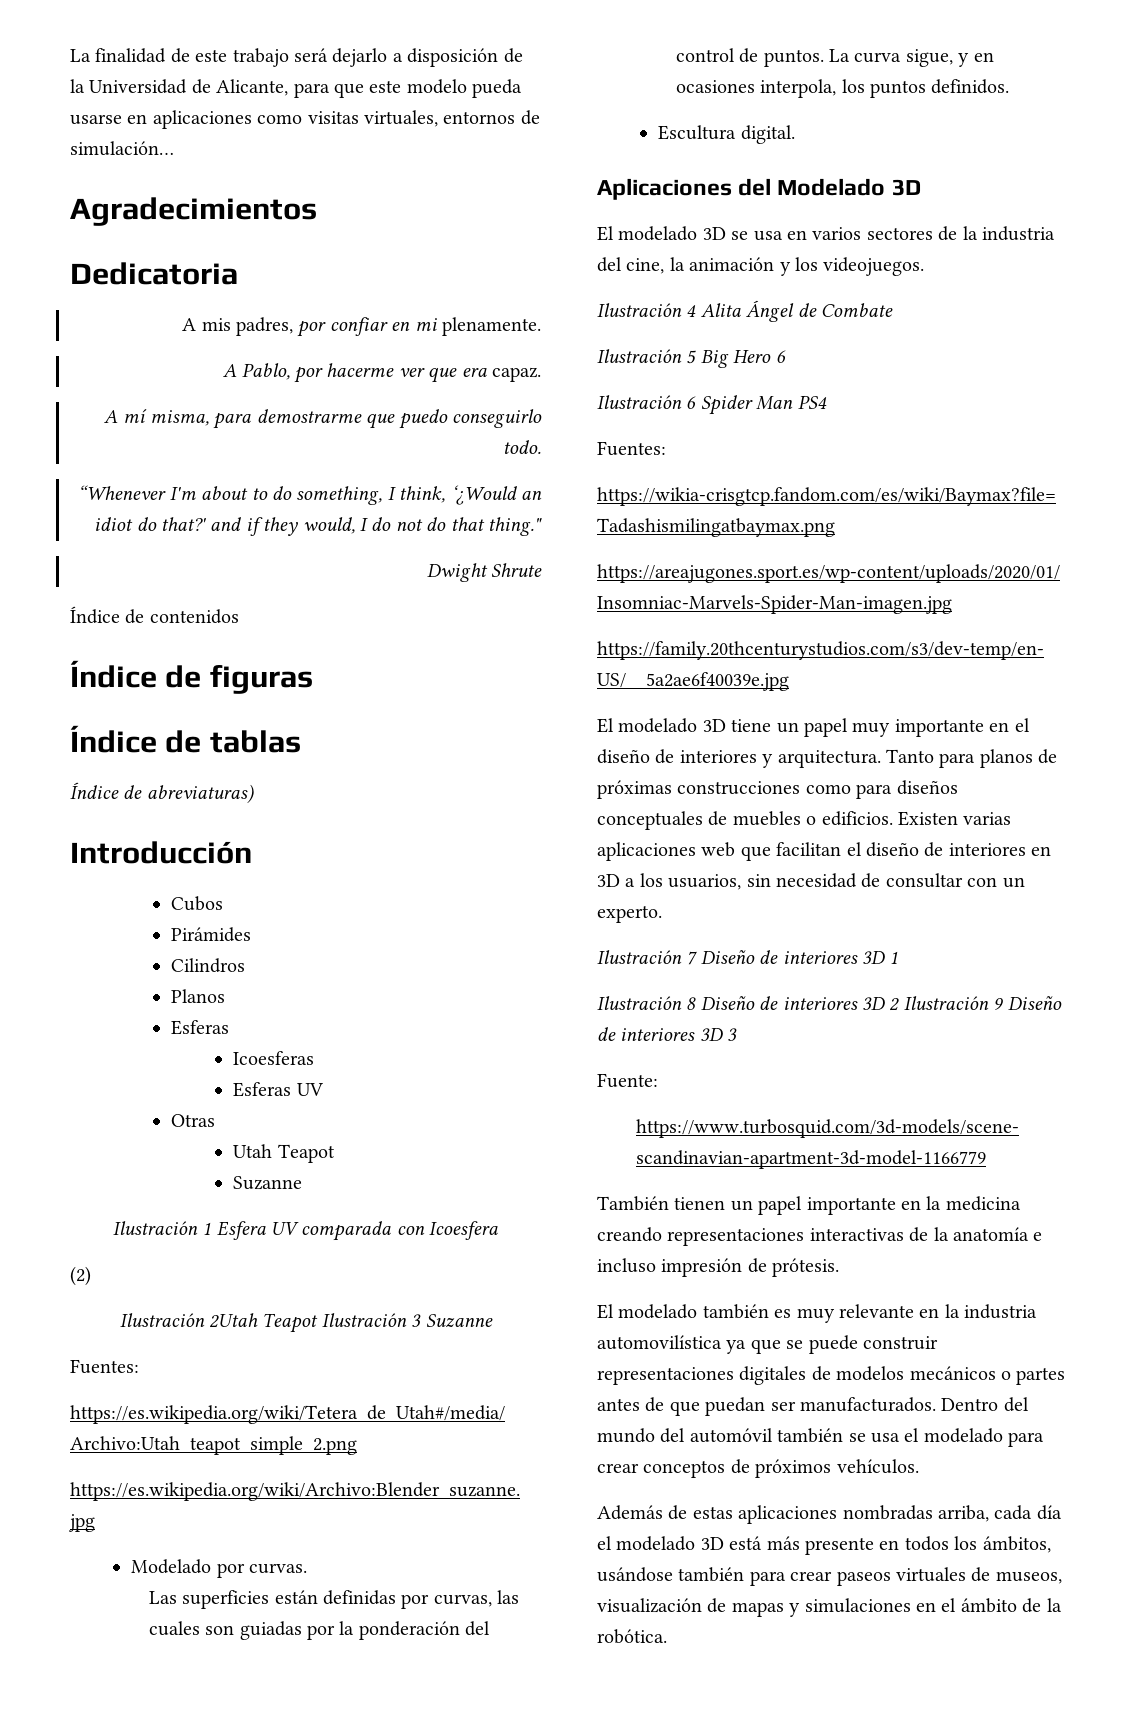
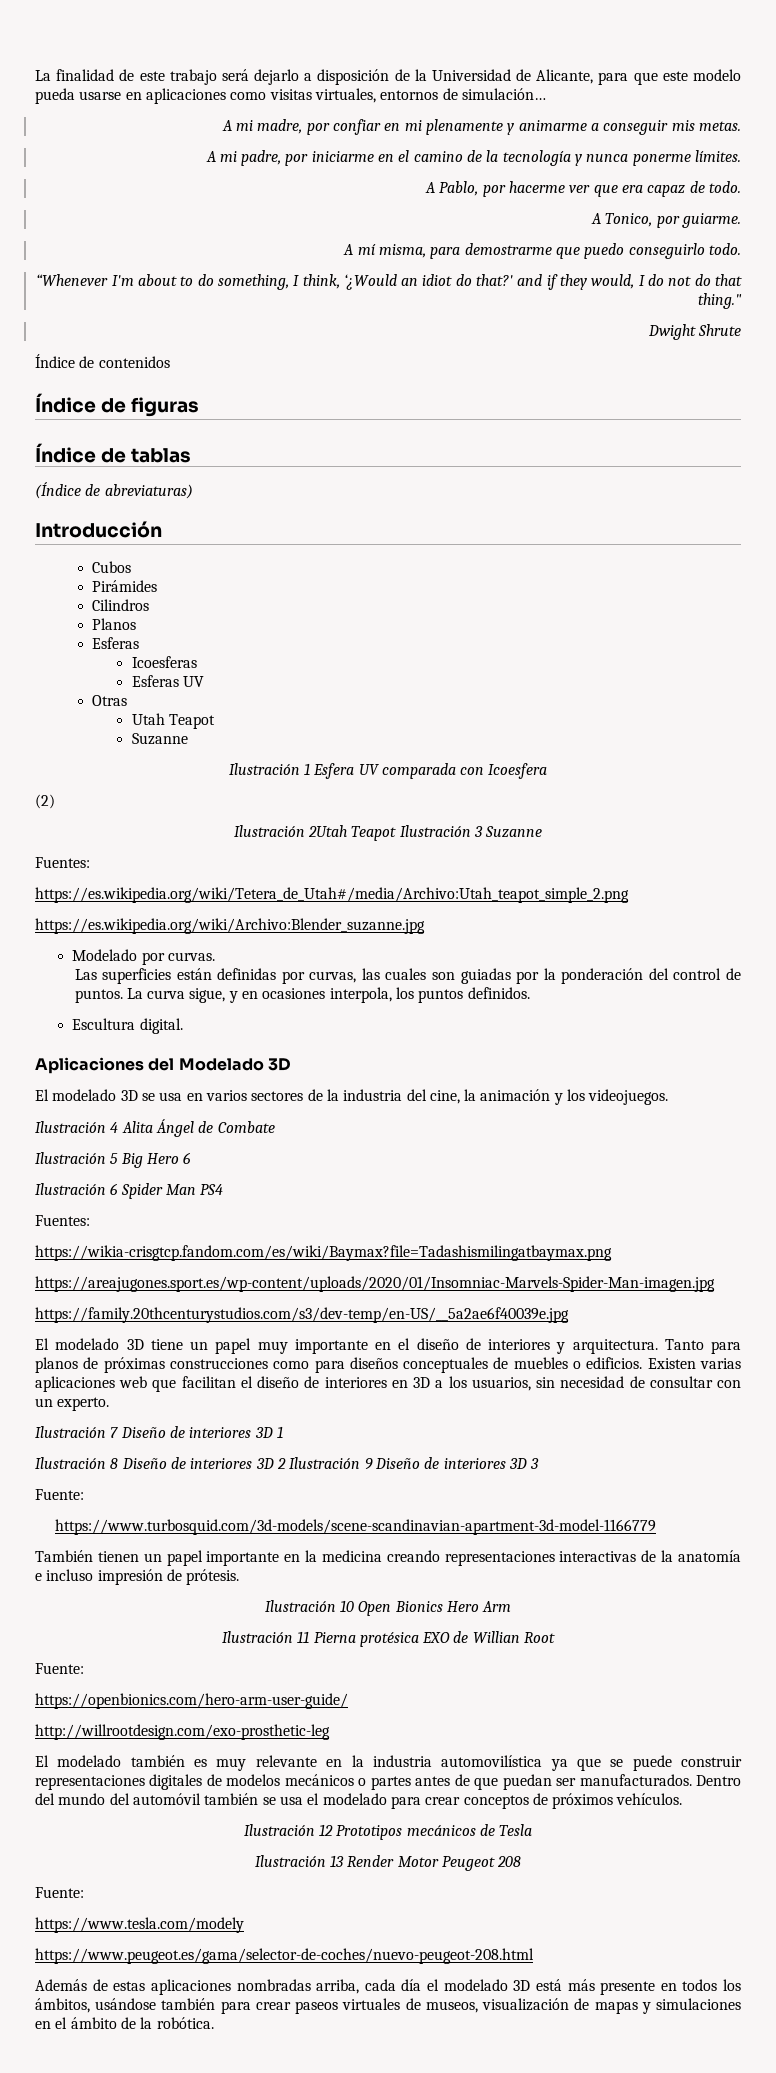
[70,197,317,226] [70,262,238,285] [182,317,293,336] // Agradecimientos // Dedicatoria // A mis padres, -> [221,119,303,134] // A mi madre,
[441,317,541,336] plenamente. -> [426,119,742,135] [205,150,742,166] plenamente y animarme a conseguir mis metas. // A mi padre, por iniciarme en el camino de la tecnología y nunca ponerme límites.
[491,367,541,382] capaz. -> [647,181,742,197] [591,213,742,228] capaz de todo. // A Tonico, por guiarme.
[70,782,119,799] Índice -> [35,482,81,499] (Índice
(840, 1267) none -> [264,1600,512,1616] [221,1631,556,1647] [35,1663,84,1674] [35,1693,348,1709] [35,1724,330,1740] // Ilustración 10 Open Bionics Hero Arm // Ilustración 11 Pierna protésica EXO de Willian Root // Fuente: // https://openbionics.com/hero-arm-user-guide/ // http://willrootdesign.com/exo-prosthetic-leg
(919, 1466) none -> [243,1824,533,1840] [254,1855,522,1871] [35,1887,84,1898] [35,1917,244,1933] [35,1948,534,1964] // Ilustración 12 Prototipos mecánicos de Tesla // Ilustración 13 Render Motor Peugeot 208 // Fuente: // https://www.tesla.com/modely // https://www.peugeot.es/gama/selector-de-coches/nuevo-peugeot-208.html

